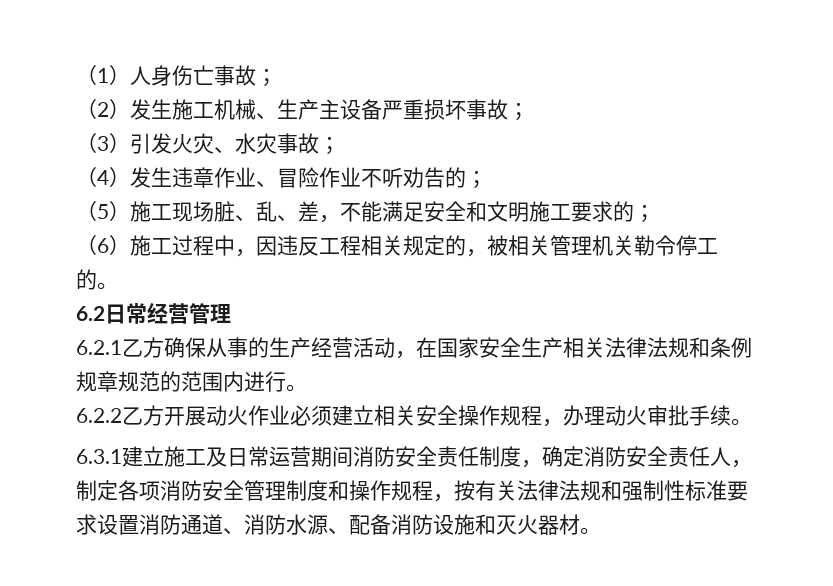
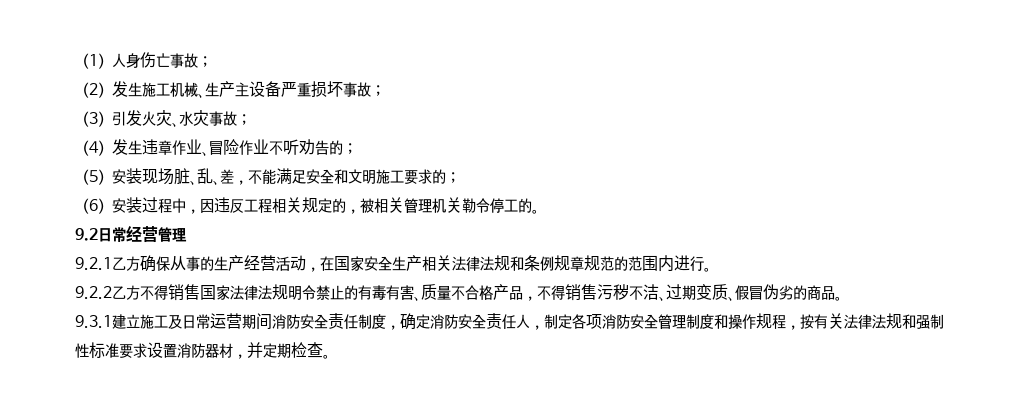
[130,201,172,222] 施工 -> [112,168,142,184] 安装
[130,235,172,256] 施工 -> [112,197,142,213] 安装
[76,306,105,321] 6.2 -> [75,228,98,241] 9.2
[76,340,122,355] 6.2.1 -> [75,257,112,270] 9.2.1
[76,405,752,427] [76,449,122,464] 6.2.2乙方开展动火作业必须建立相关安全操作规程，办理动火审批手续。 // 6.3.1 -> [75,284,842,301] [75,315,112,328] 9.2.2乙方不得销售国家法律法规明令禁止的有毒有害、质量不合格产品，不得销售污秽不洁、过期变质、假冒伪劣的商品。 // 9.3.1
[181,514,580,535] 通道、消防水源、配备消防设施和灭火器材 -> [205,342,323,359] 器材，并定期检查

